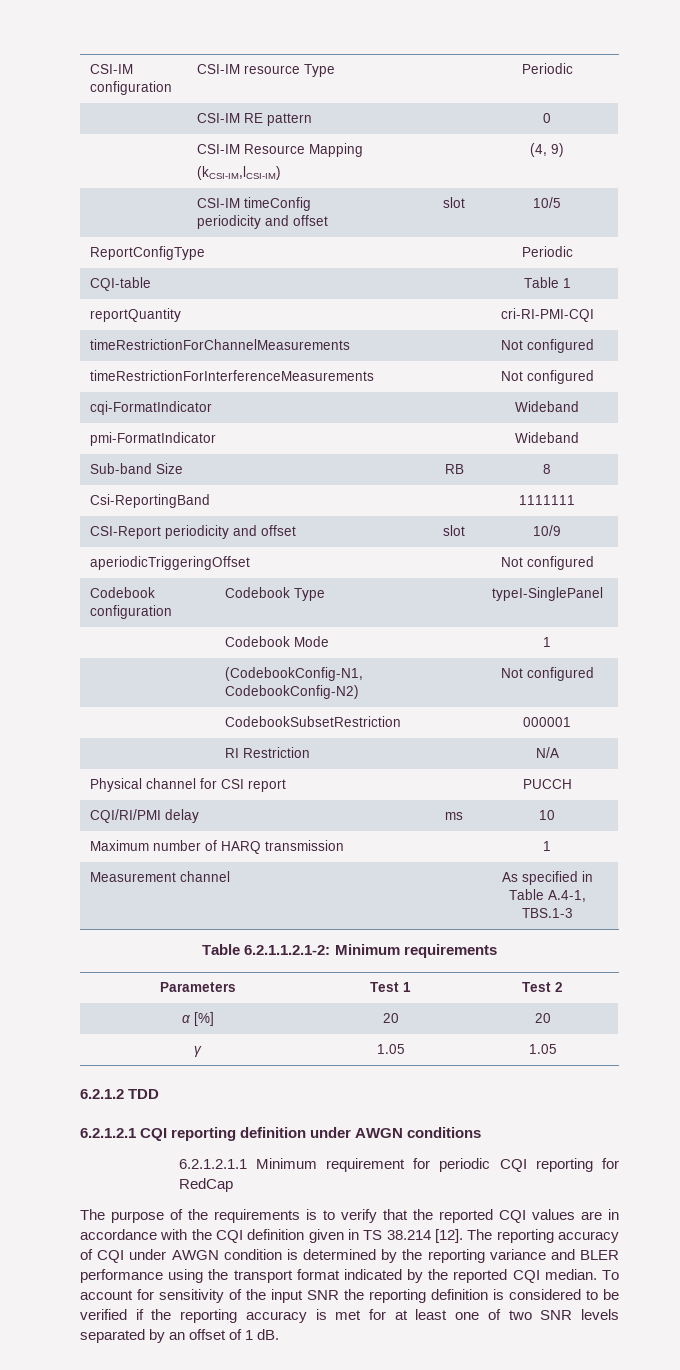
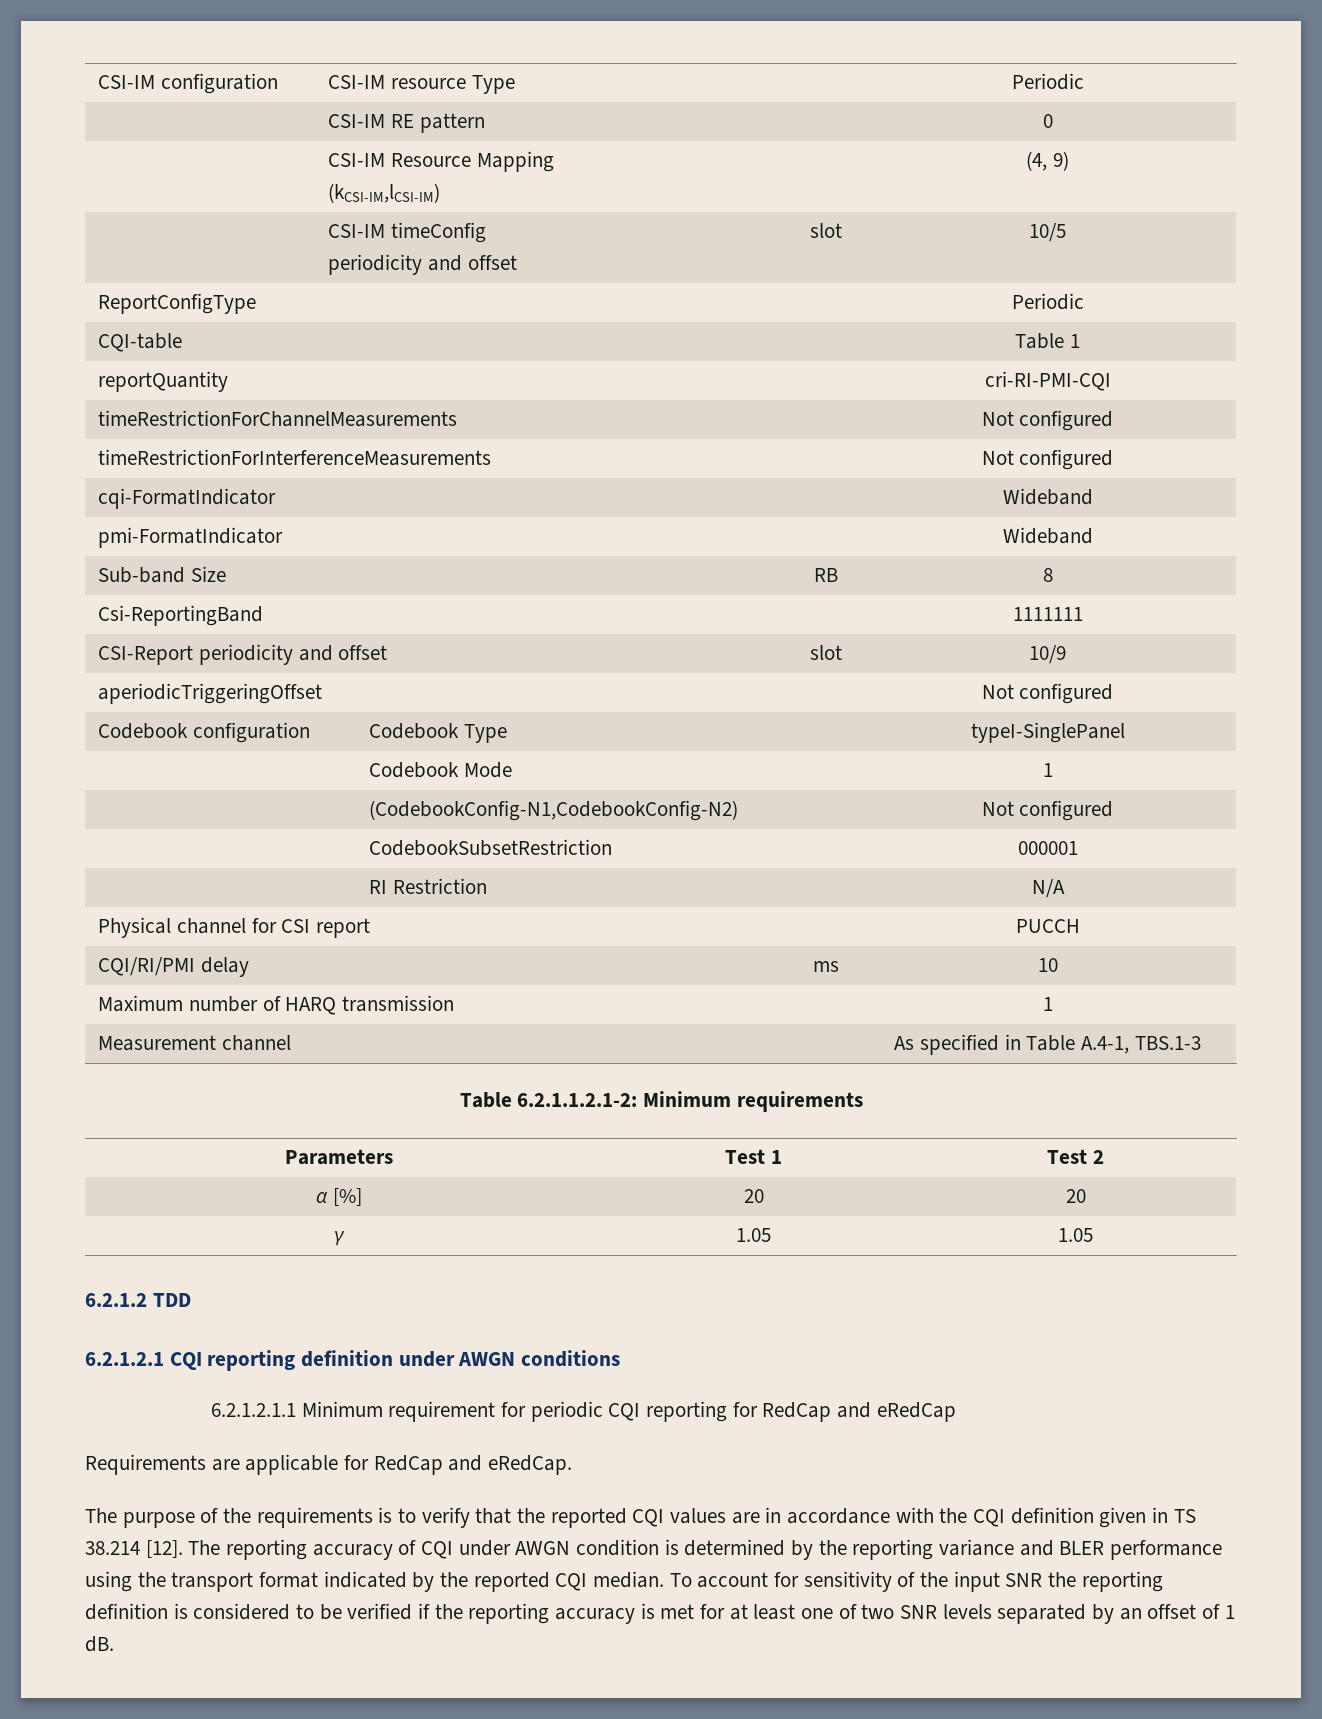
(233, 1185) none -> [836,1402,956,1422] [85,1454,573,1475] and eRedCap // Requirements are applicable for RedCap and eRedCap.

